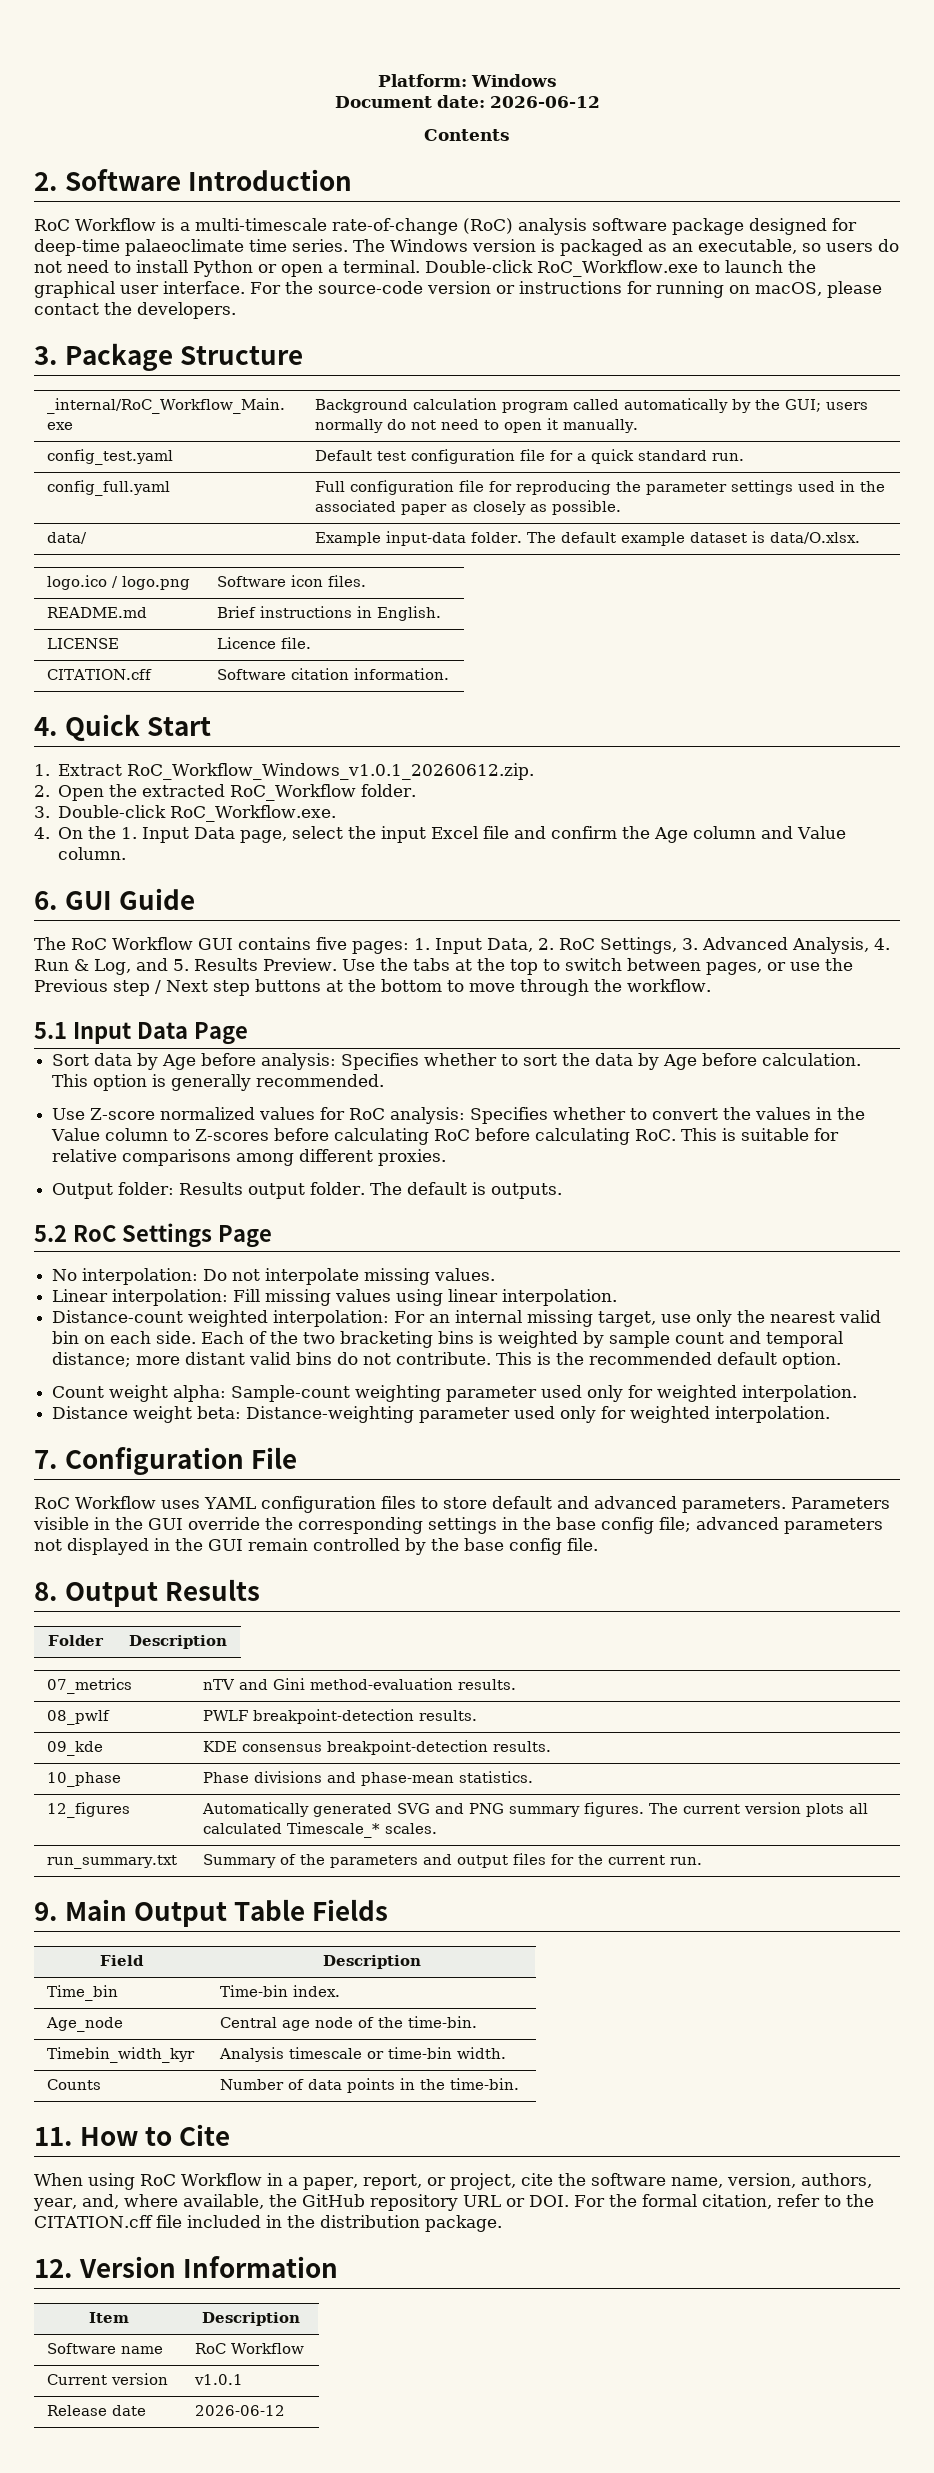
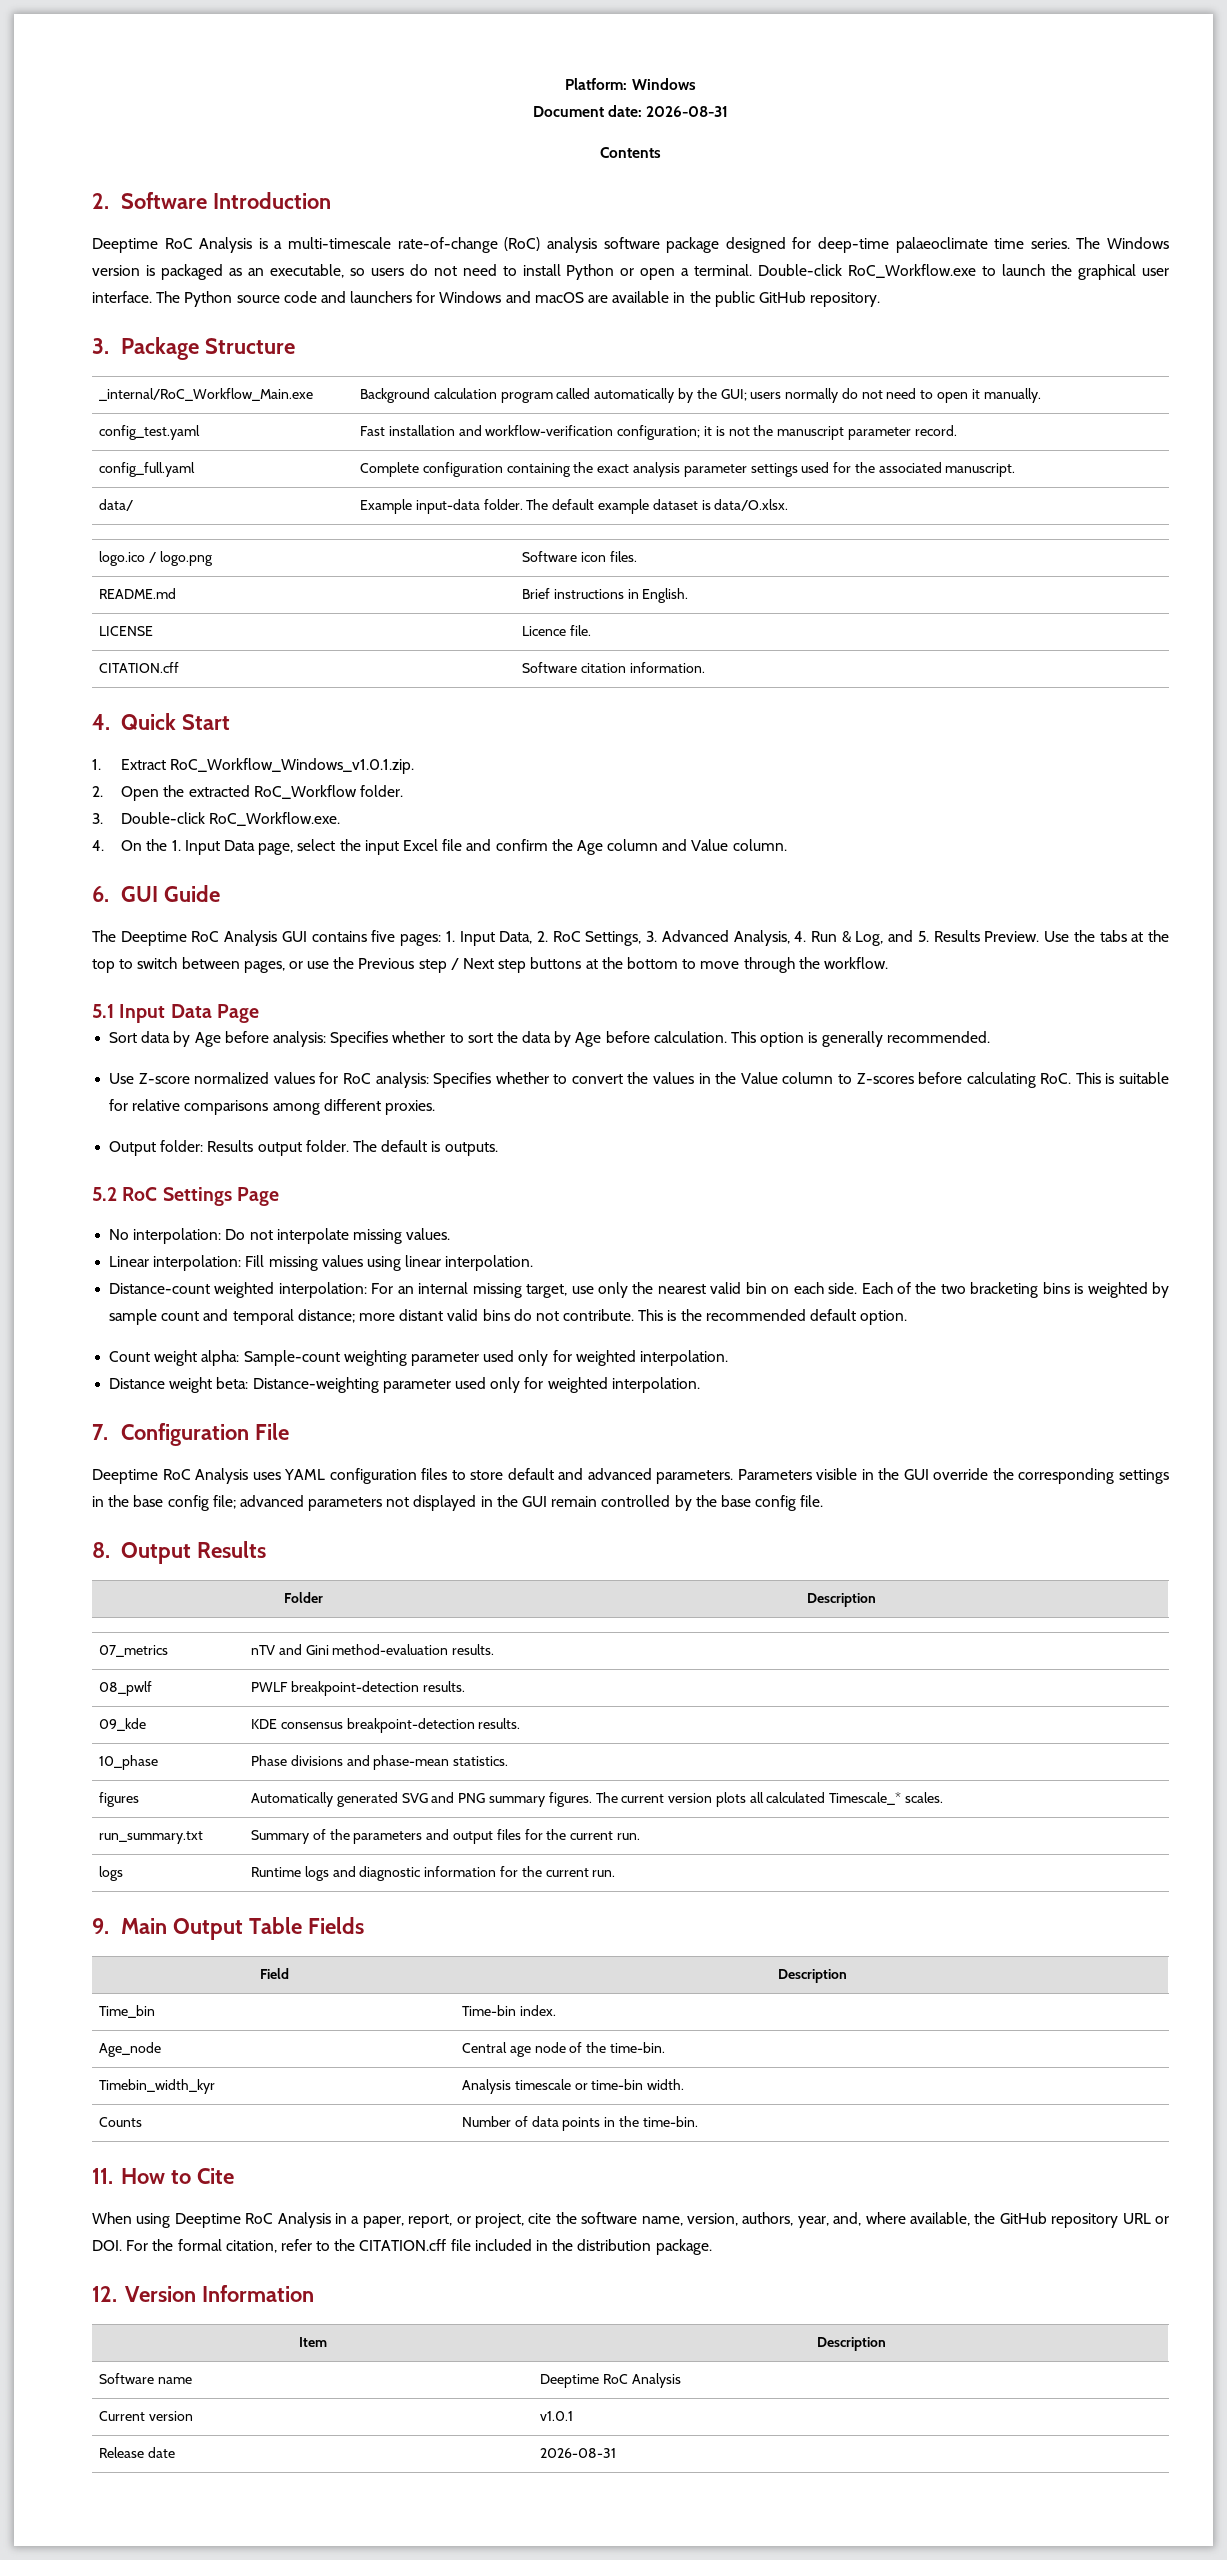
[489,96,600,108] 2026-06-12 -> [646,106,729,117] 2026-08-31
[34,218,156,231] RoC Workflow -> [92,237,253,253] Deeptime RoC Analysis
[250,281,882,298] [34,302,236,319] For the source-code version or instructions for running on macOS, please contact the developers. -> [156,291,881,307] The Python source code and launchers for Windows and macOS are available in the public GitHub repository.
[314,449,744,464] [46,480,170,496] [314,480,641,495] Default test configuration file for a quick standard run. // config_full.yaml | Full configuration file for reproducing the -> [360,425,957,440] [99,462,196,477] [360,462,680,477] Fast installation and workflow-verification configuration; it is not the manuscript parameter record. // config_full.yaml | Complete configuration containing the exact analysis
[839,480,855,492] in -> [833,462,852,473] for
[400,500,621,515] paper as closely as possible. -> [945,463,1016,477] manuscript.
[127,763,535,780] RoC_Workflow_Windows_v1.0.1_20260612.zip. -> [170,758,415,774] RoC_Workflow_Windows_v1.0.1.zip.
[71,937,193,950] RoC Workflow -> [120,930,278,946] Deeptime RoC Analysis
[434,1128,631,1145] RoC before calculating -> (1036, 1080) none
[34,1496,156,1509] RoC Workflow -> [92,1468,249,1484] Deeptime RoC Analysis
[46,1802,130,1818] 12_figures -> [99,1792,140,1807] figures
(702, 1861) none -> [99,1866,124,1881] [251,1866,616,1881] // logs | Runtime logs and diagnostic information for the current run.
[140,2173,262,2186] RoC Workflow -> [174,2212,331,2228] Deeptime RoC Analysis
[194,2343,304,2354] RoC Workflow -> [540,2373,681,2388] Deeptime RoC Analysis
[194,2405,285,2416] 2026-06-12 -> [540,2448,617,2458] 2026-08-31

